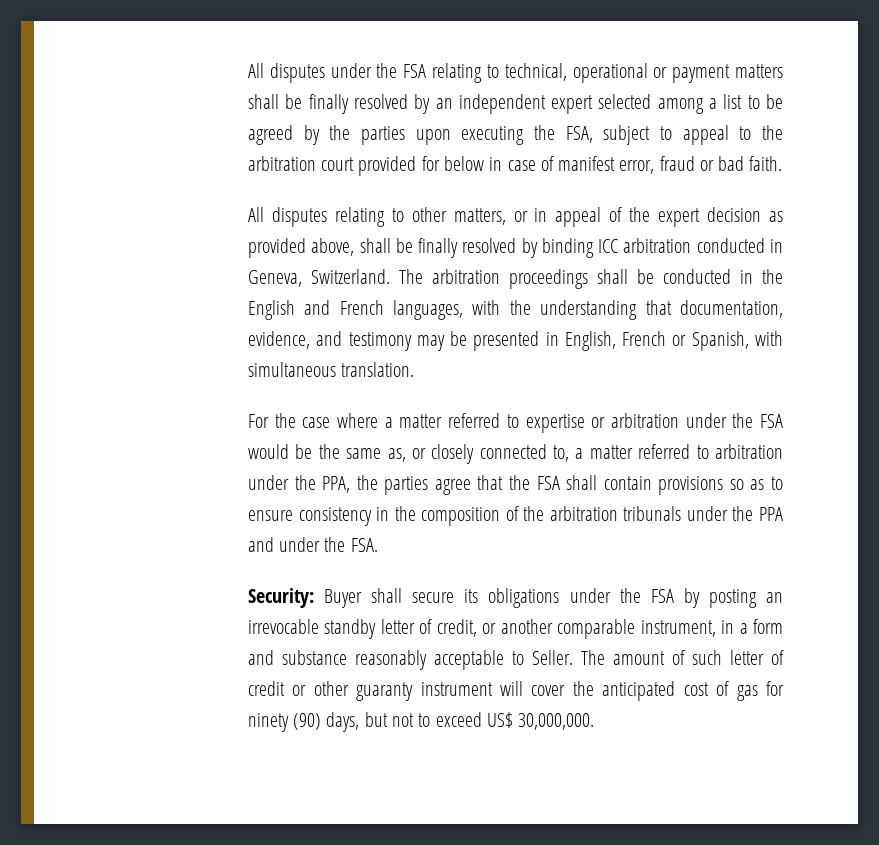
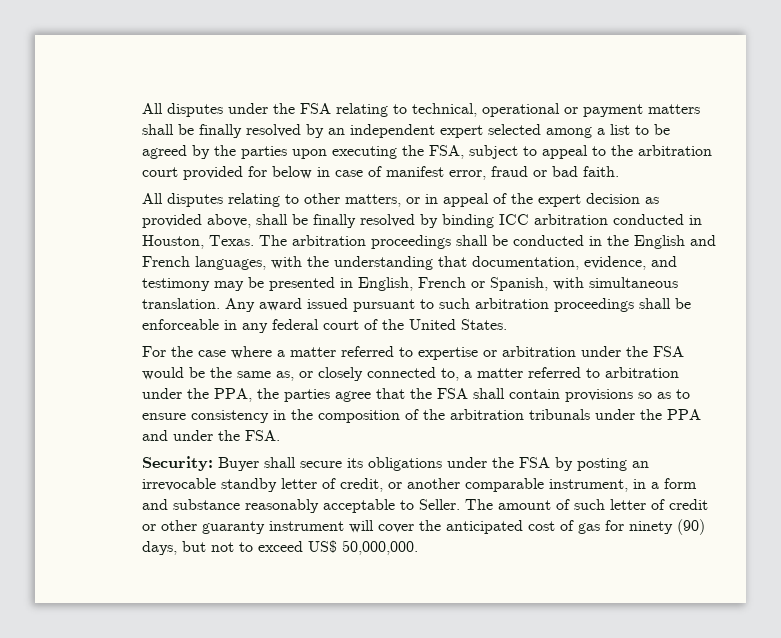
[247,269,390,287] Geneva, Switzerland. -> [141,235,254,249] Houston, Texas.
(415, 369) none -> [224,298,691,312] [141,319,507,333] Any award issued pursuant to such arbitration proceedings shall be enforceable in any federal court of the United States.
[518,713,595,730] 30,000,000. -> [341,540,418,555] 50,000,000.

